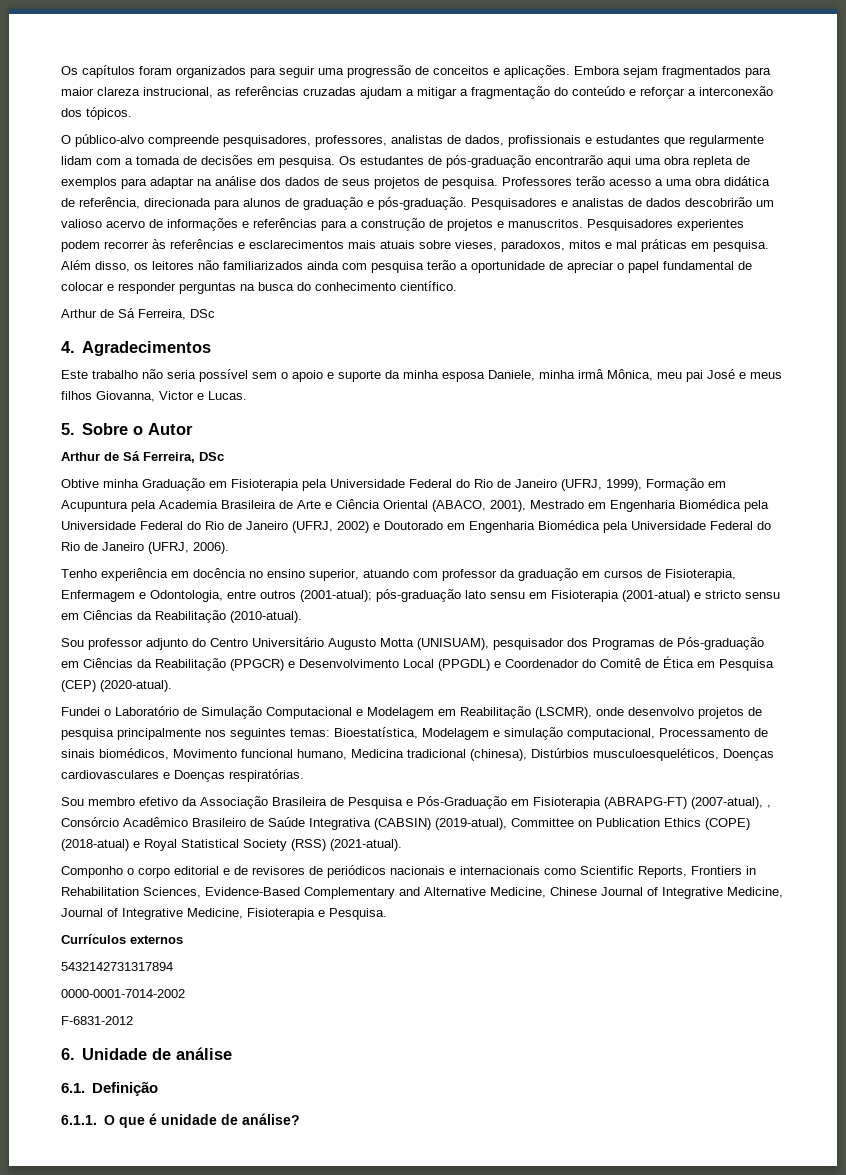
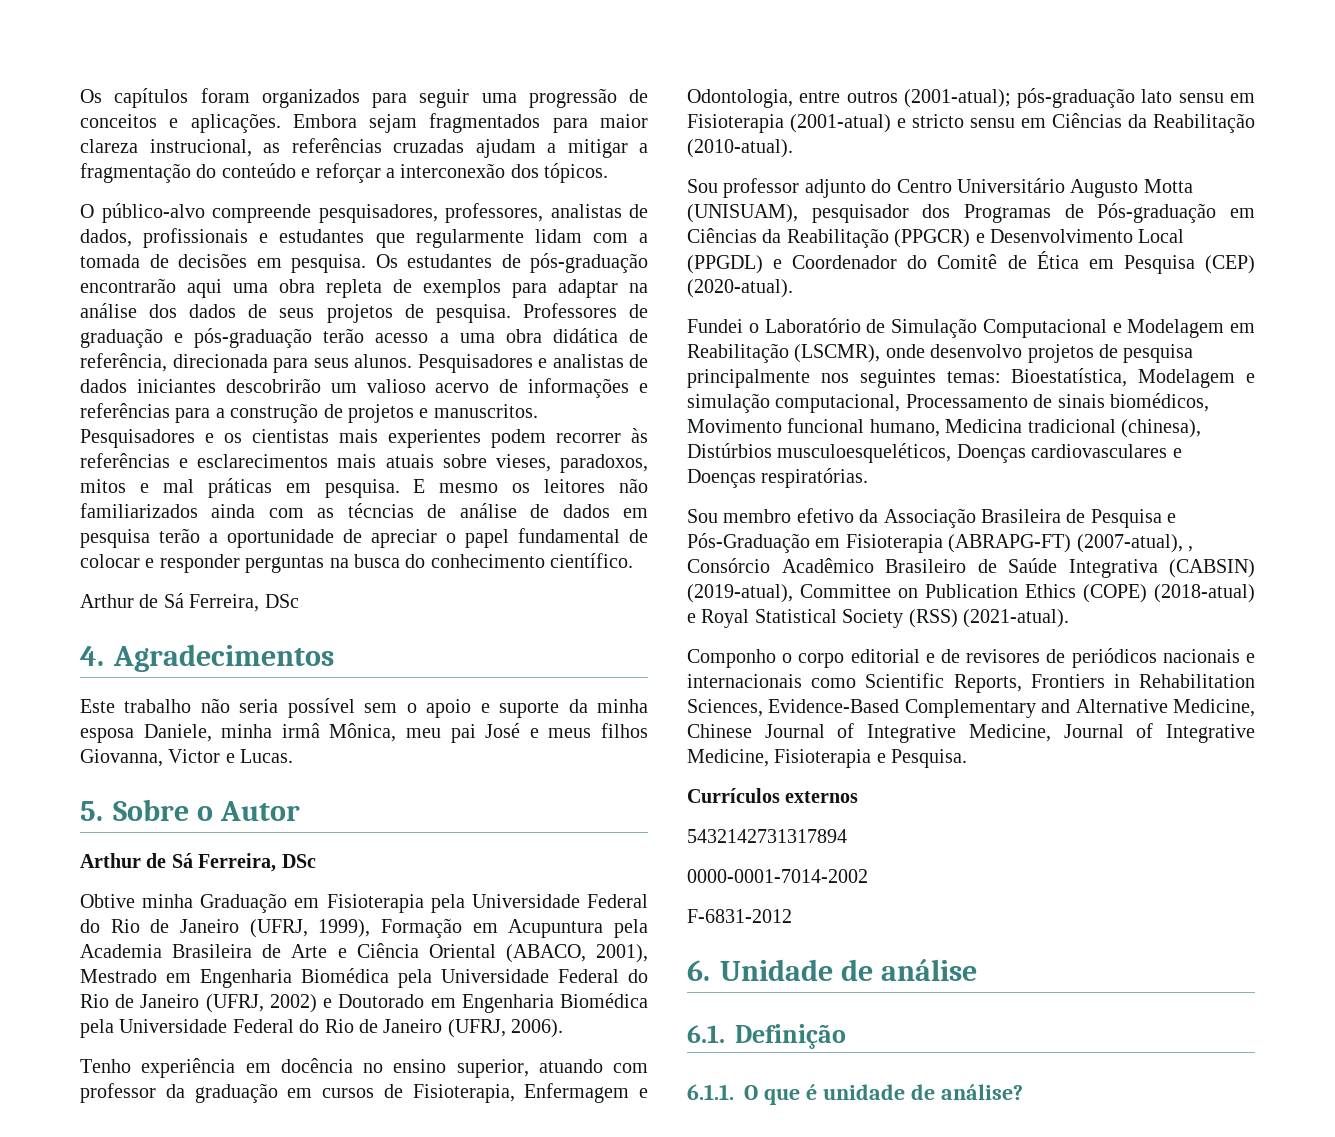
(572, 181) none -> [628,304,648,318] [80,328,313,348] de graduação e pós-graduação
[243,197,467,210] alunos de graduação e pós-graduação. -> [313,354,412,368] seus alunos.
(681, 202) none -> [136,379,216,393] iniciantes
(673, 225) none -> [205,429,378,443] e os cientistas mais
[61,260,130,272] Além disso, -> [413,479,499,493] E mesmo
(367, 266) none -> [317,503,649,518] as técncias de análise de dados em

